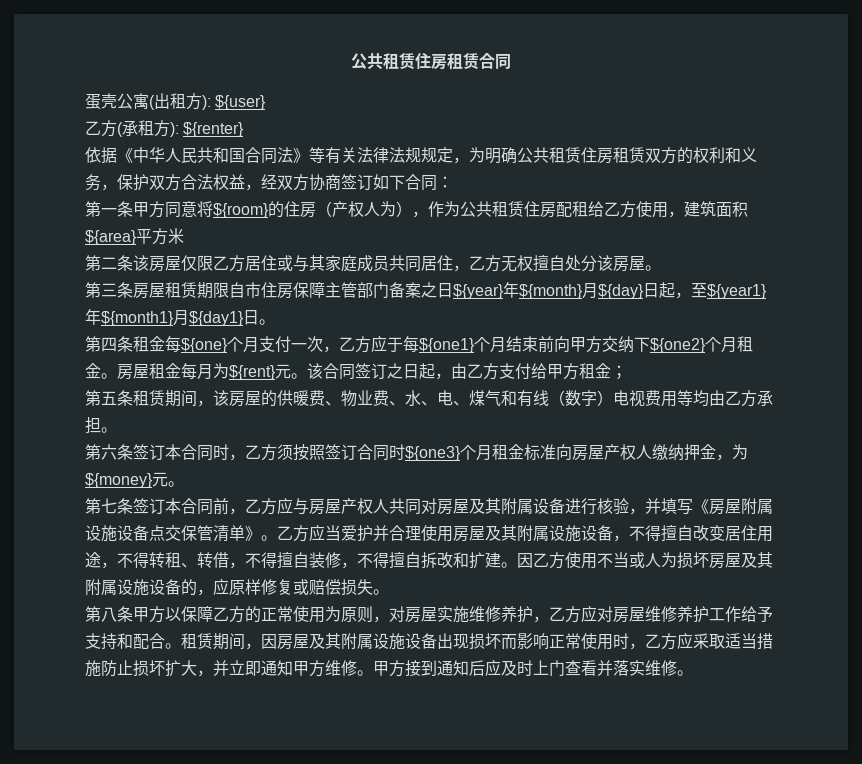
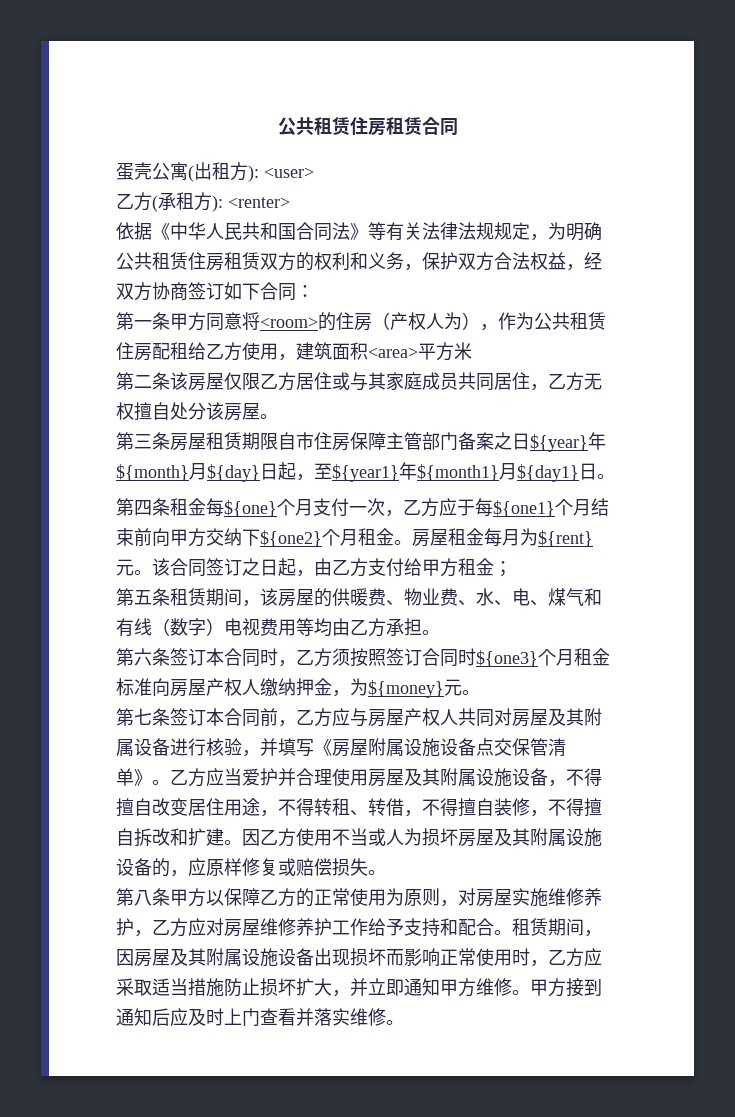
[215,95,267,110] ${user} -> [264,167,314,178] <user>
[183,122,245,137] ${renter} -> [228,197,290,208] <renter>
[213,203,269,218] ${room} -> [260,317,318,328] <room>
[85,230,137,245] ${area} -> [368,347,418,358] <area>

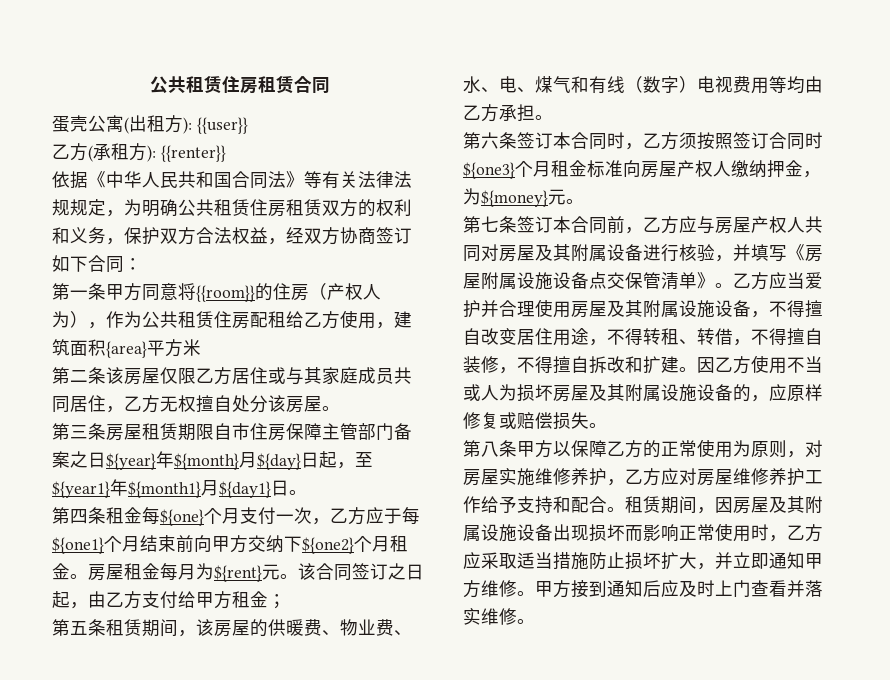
[264,167,314,178] <user> -> [196,117,248,134] {{user}}
[228,197,290,208] <renter> -> [160,145,226,162] {{renter}}
[260,317,318,328] <room> -> [196,285,255,302] {{room}}
[368,347,418,358] <area> -> [106,341,147,358] {area}

